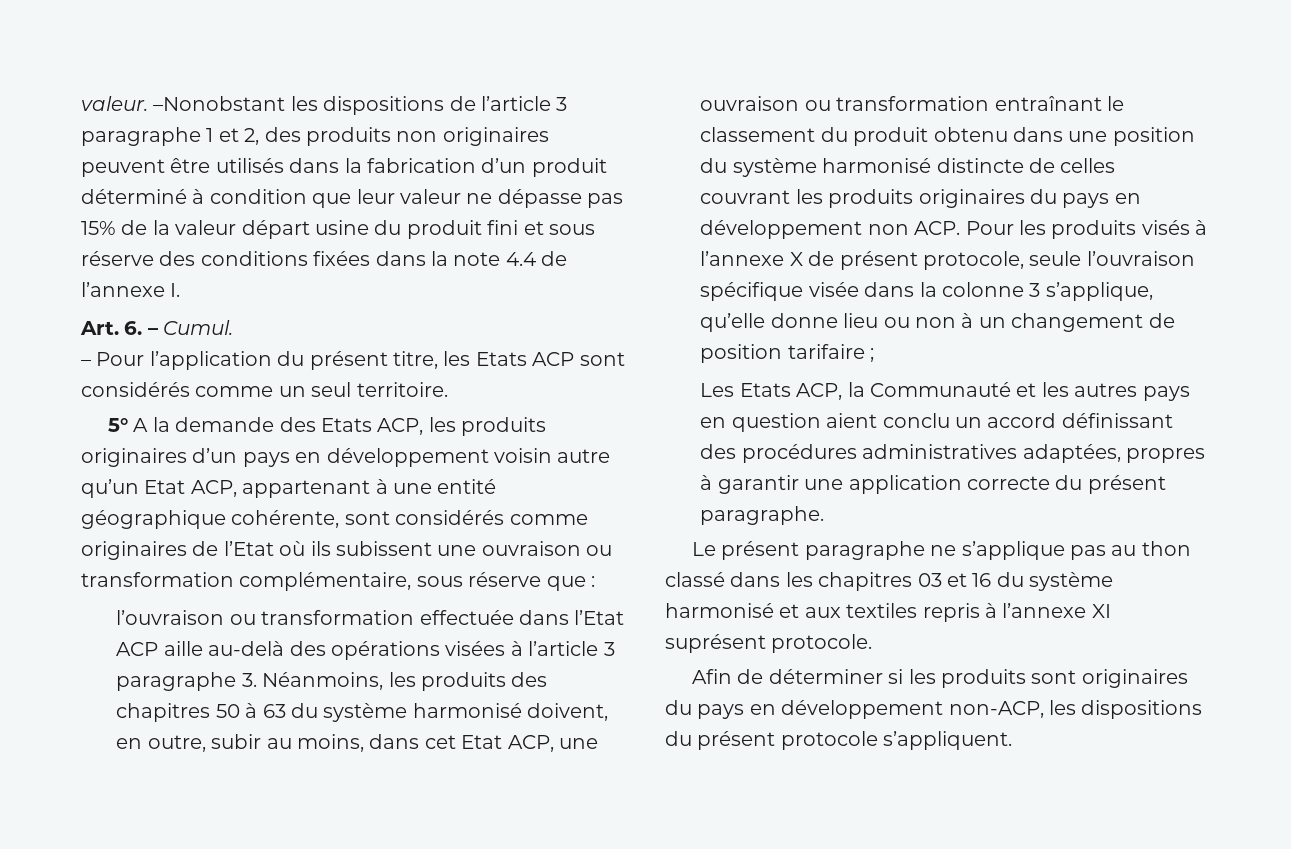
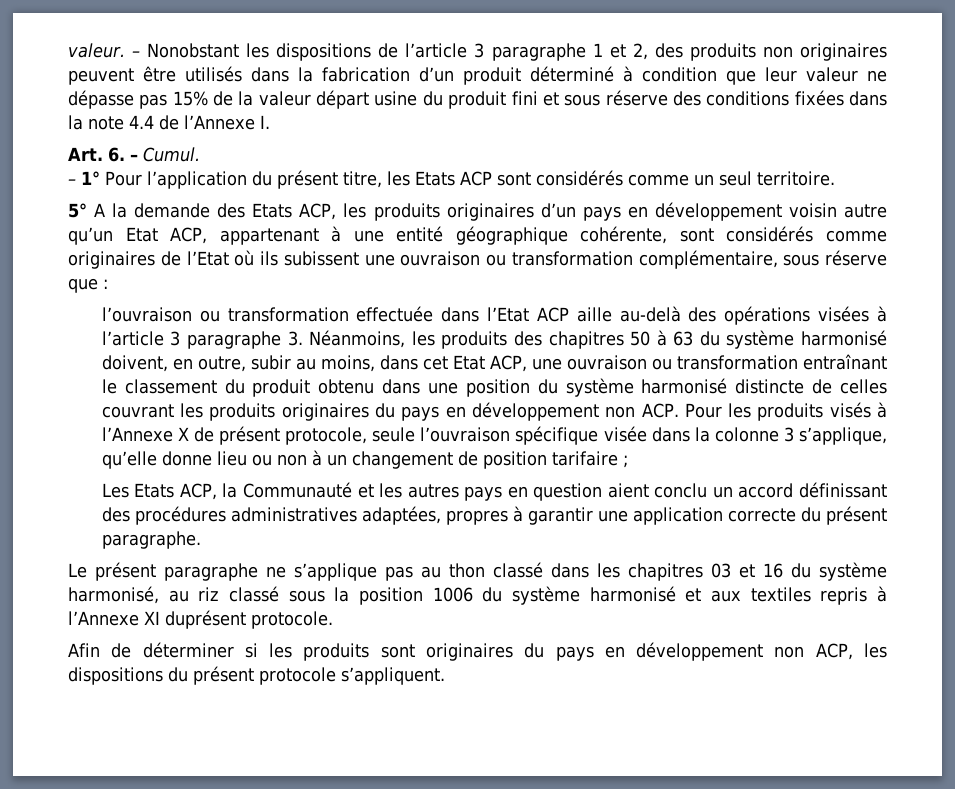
[152,96,286,111] –Nonobstant -> [132,43,240,58] – Nonobstant
[81,282,165,297] l’annexe -> [184,115,255,130] l’Annexe
(92, 363) none -> [81,171,100,185] 1°
[700,251,785,266] l’annexe -> [101,427,173,442] l’Annexe
(1114, 581) none -> [68,586,580,605] harmonisé, au riz classé sous la position 1006 du système
[1002,603,1111,618] [665,634,766,653] l’annexe XI suprésent -> [68,610,246,629] l’Annexe XI duprésent
[948,701,1044,718] non-ACP, -> [774,643,853,660] non ACP,

